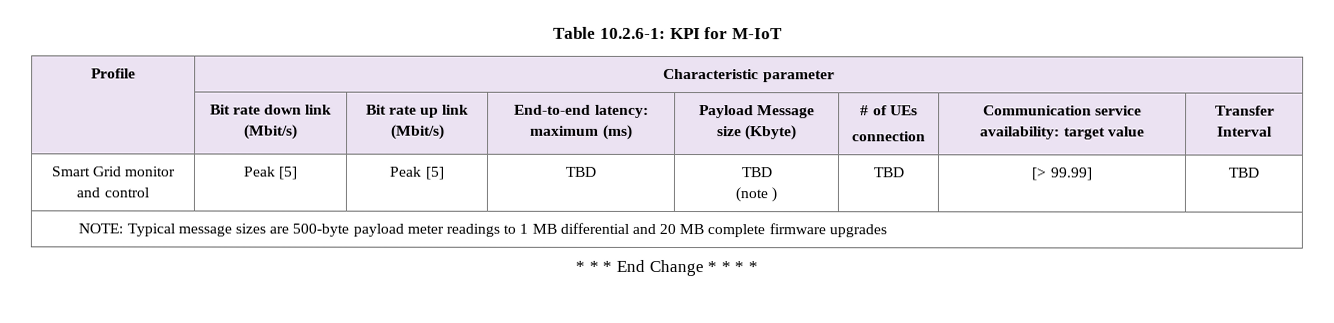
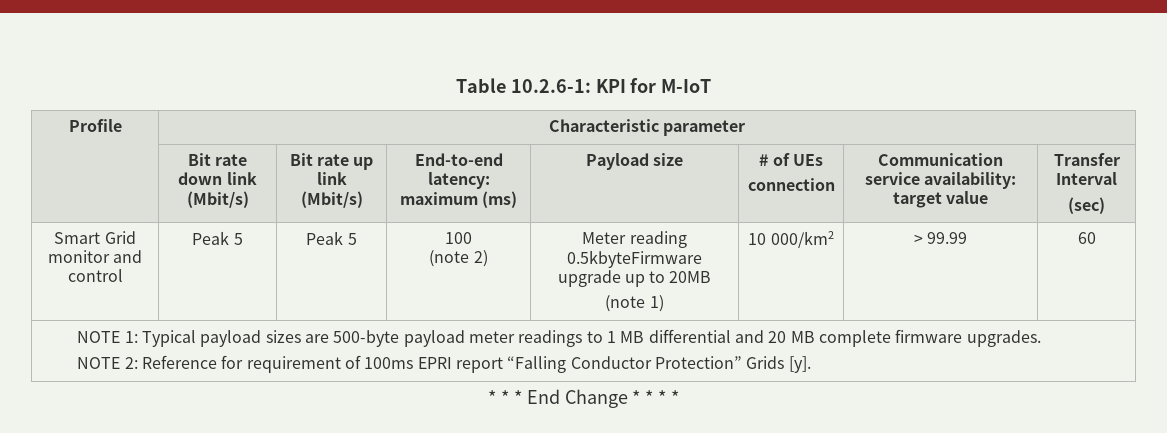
[757,105,816,119] Message -> (649, 161) none
[745,125,798,141] (Kbyte) -> (684, 159) none
(1273, 131) none -> [1068,197,1105,214] // (sec)
[278,166,298,180] [389,166,444,180] [564,166,596,177] [740,167,772,178] [734,187,778,203] [872,167,904,178] [1031,167,1092,181] [1228,167,1259,178] [78,223,232,237] [5] | Peak [5] | TBD | TBD // (note ) | TBD | [> 99.99] | TBD // NOTE: Typical message -> [233,233,243,245] [306,231,357,245] [445,232,472,244] [429,250,488,267] [582,231,687,248] [567,250,702,268] [557,270,712,287] [605,295,664,312] [748,231,834,248] [913,232,968,244] [1077,232,1096,244] [77,330,262,347] 5 | Peak 5 | 100 // (note 2) | Meter reading 0.5kbyteFirmware upgrade up to 20MB // (note 1) | 10 000/km2 | > 99.99 | 60 // NOTE 1: Typical payload
[828,224,887,238] upgrades -> [966,330,1041,347] [77,355,811,373] upgrades. // NOTE 2: Reference for requirement of 100ms EPRI report “Falling Conductor Protection” Grids [y].

